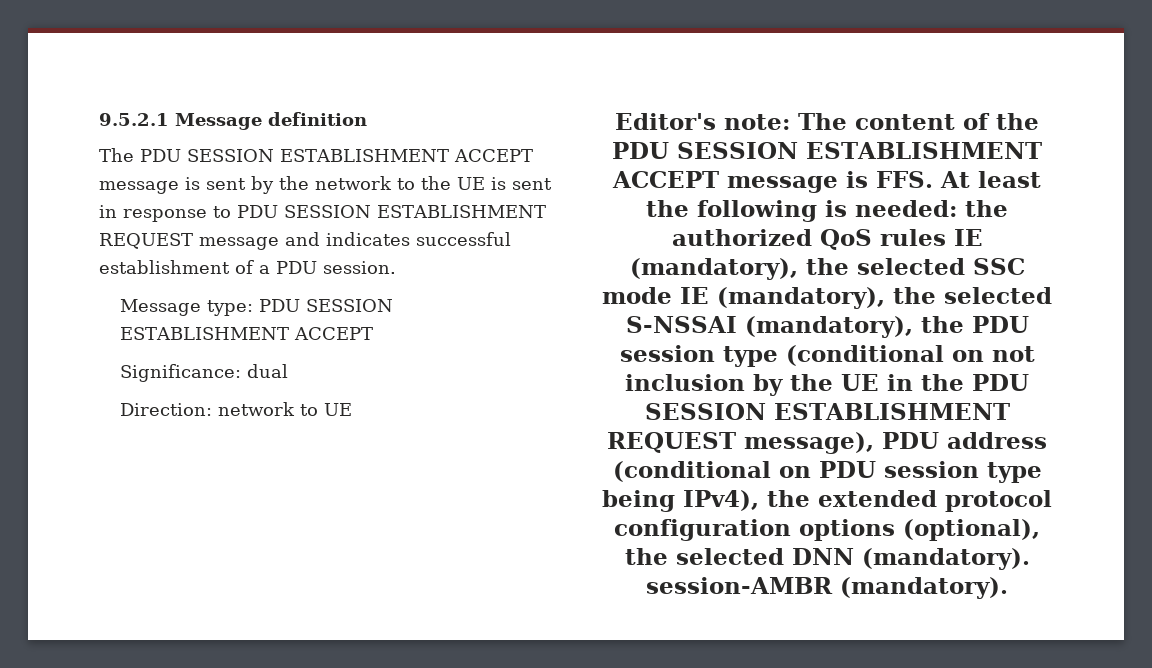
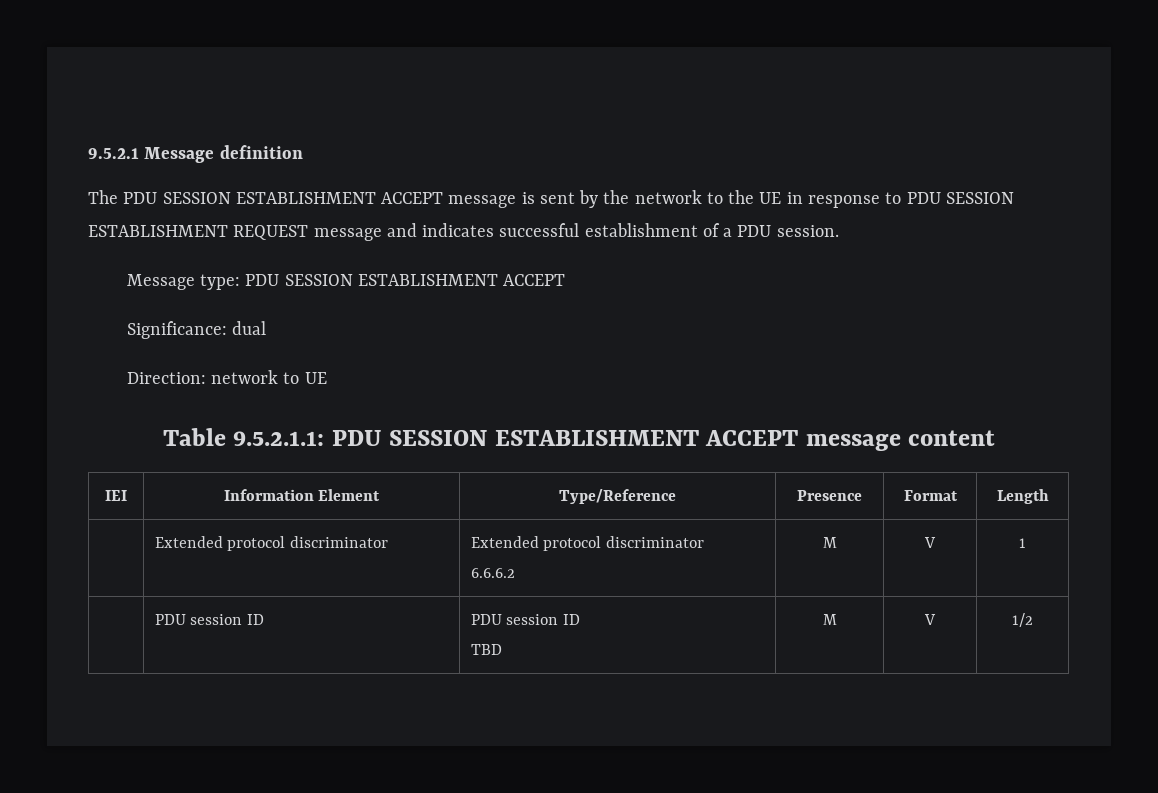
[491,177,552,190] is sent -> (782, 198) none
[615,113,1039,130] [612,142,1043,159] [612,171,1041,193] [646,200,1008,222] [671,229,983,250] [629,258,1025,280] [602,287,1052,309] [625,316,1029,338] [619,345,1035,367] [625,374,1029,396] [644,403,1010,420] [607,432,1047,454] [612,461,1042,483] [602,490,1052,512] [614,519,1040,541] [624,548,1030,570] [646,577,1008,599] Editor's note: The content of the PDU SESSION ESTABLISHMENT ACCEPT message is FFS. At least the following is needed: the authorized QoS rules IE (mandatory), the selected SSC mode IE (mandatory), the selected S-NSSAI (mandatory), the PDU session type (conditional on not inclusion by the UE in the PDU SESSION ESTABLISHMENT REQUEST message), PDU address (conditional on PDU session type being IPv4), the extended protocol configuration options (optional), the selected DNN (mandatory). session-AMBR (mandatory). -> [163,428,995,451] [105,490,127,501] [223,489,381,501] [559,489,676,504] [797,490,862,501] [903,490,958,501] [996,489,1049,504] [154,536,388,551] [470,536,704,551] [470,568,515,578] [822,537,837,548] [924,537,936,548] [1019,538,1026,548] [154,614,264,625] [470,614,580,625] [470,644,502,655] [822,614,837,625] [924,614,936,625] [1012,613,1033,627] Table 9.5.2.1.1: PDU SESSION ESTABLISHMENT ACCEPT message content // IEI | Information Element | Type/Reference | Presence | Format | Length // | Extended protocol discriminator | Extended protocol discriminator // 6.6.6.2 | M | V | 1 // | PDU session ID | PDU session ID // TBD | M | V | 1/2

